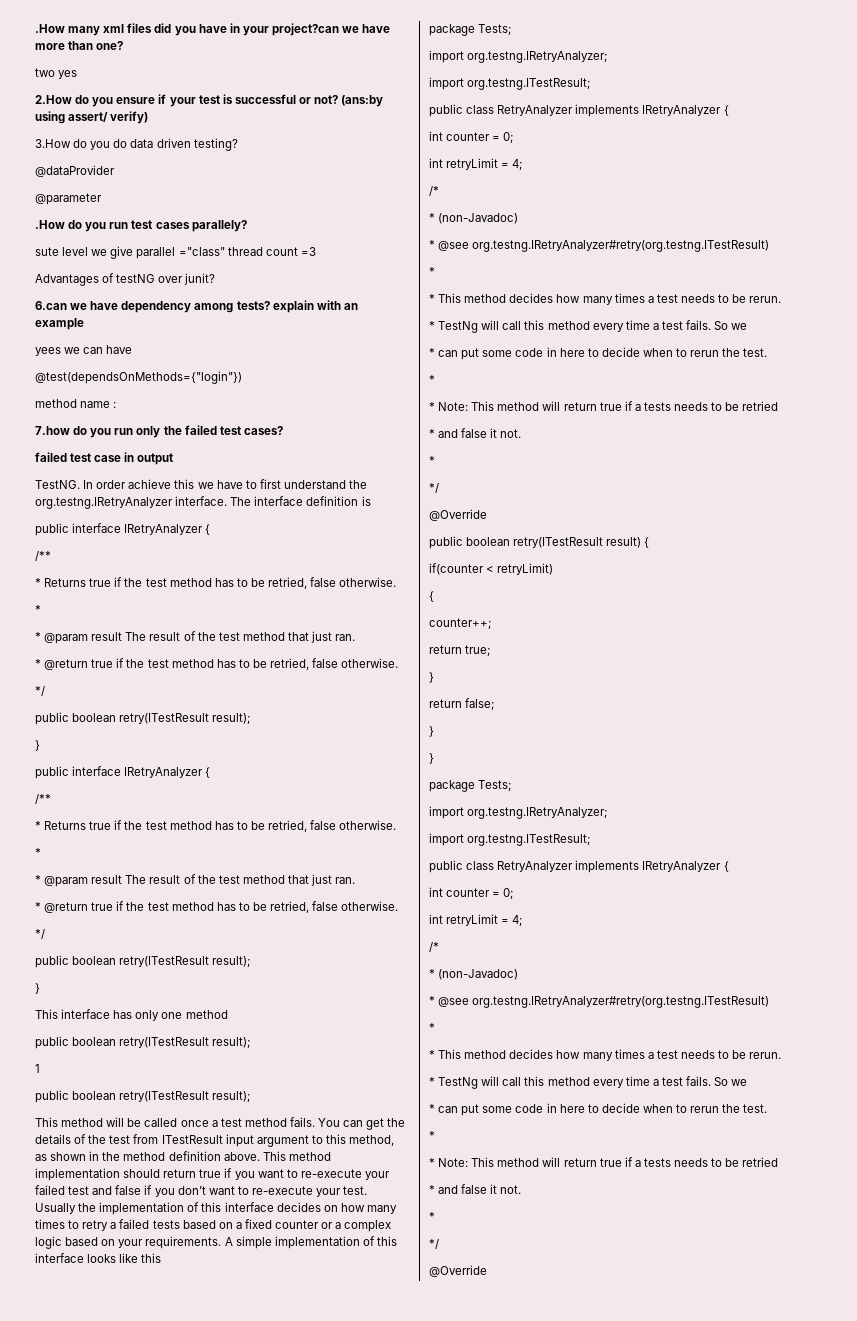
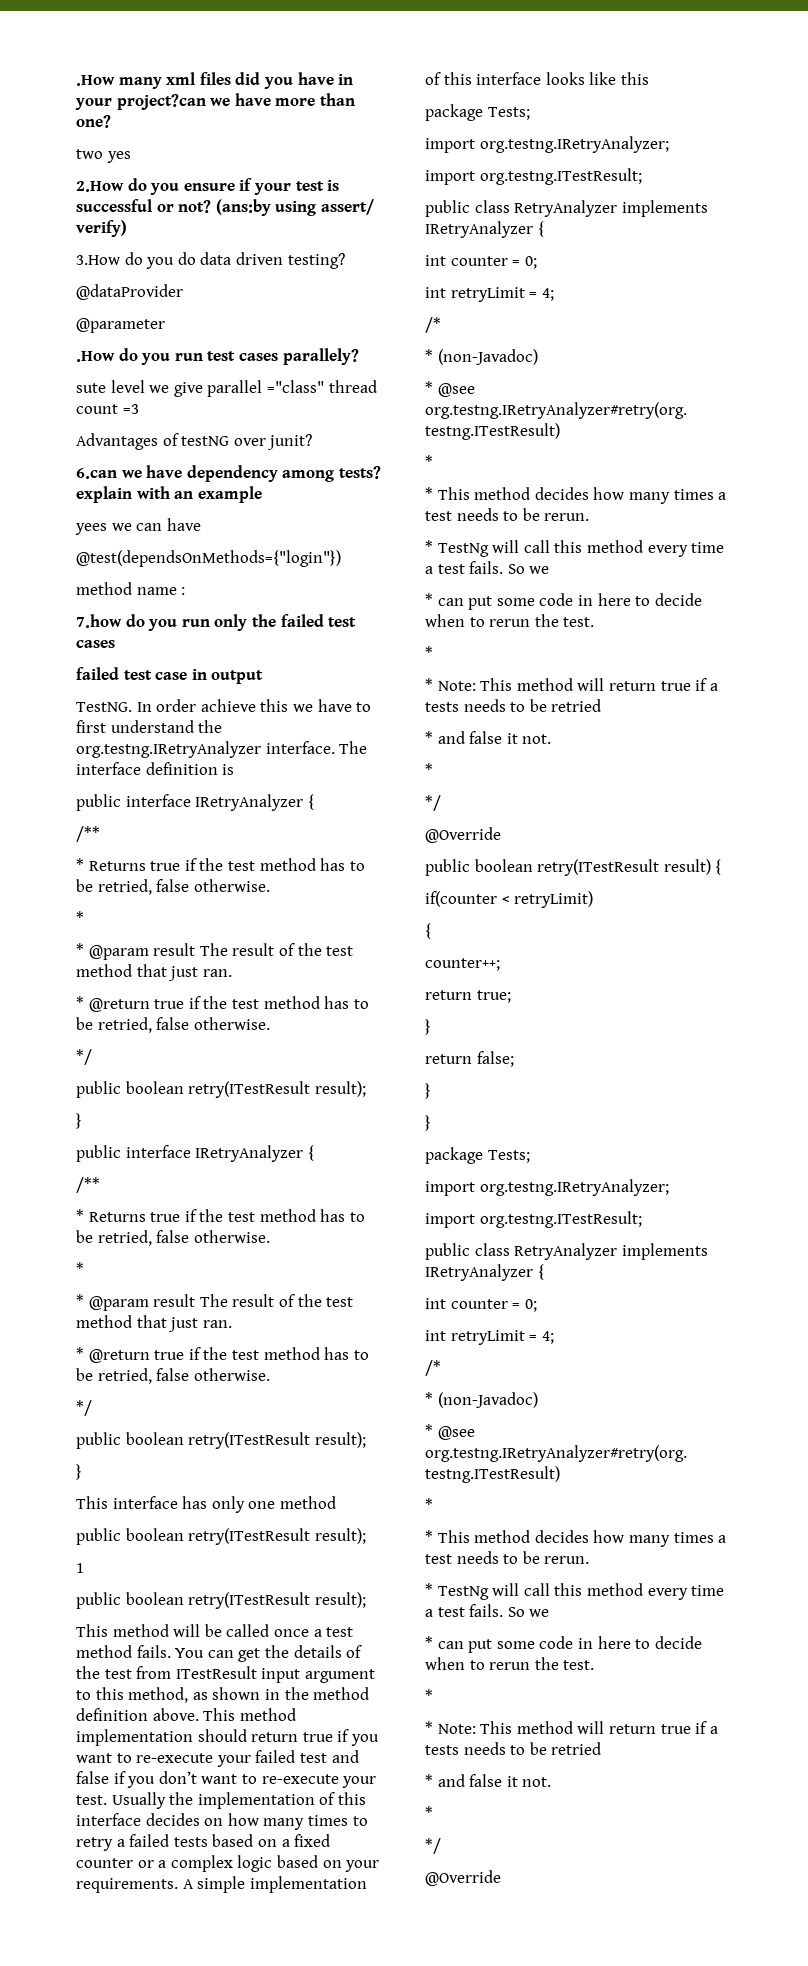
[243,426,283,435] cases? -> [76,640,115,648] cases

